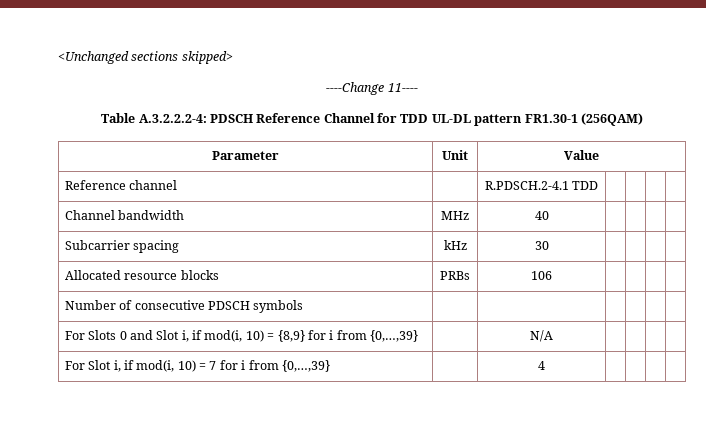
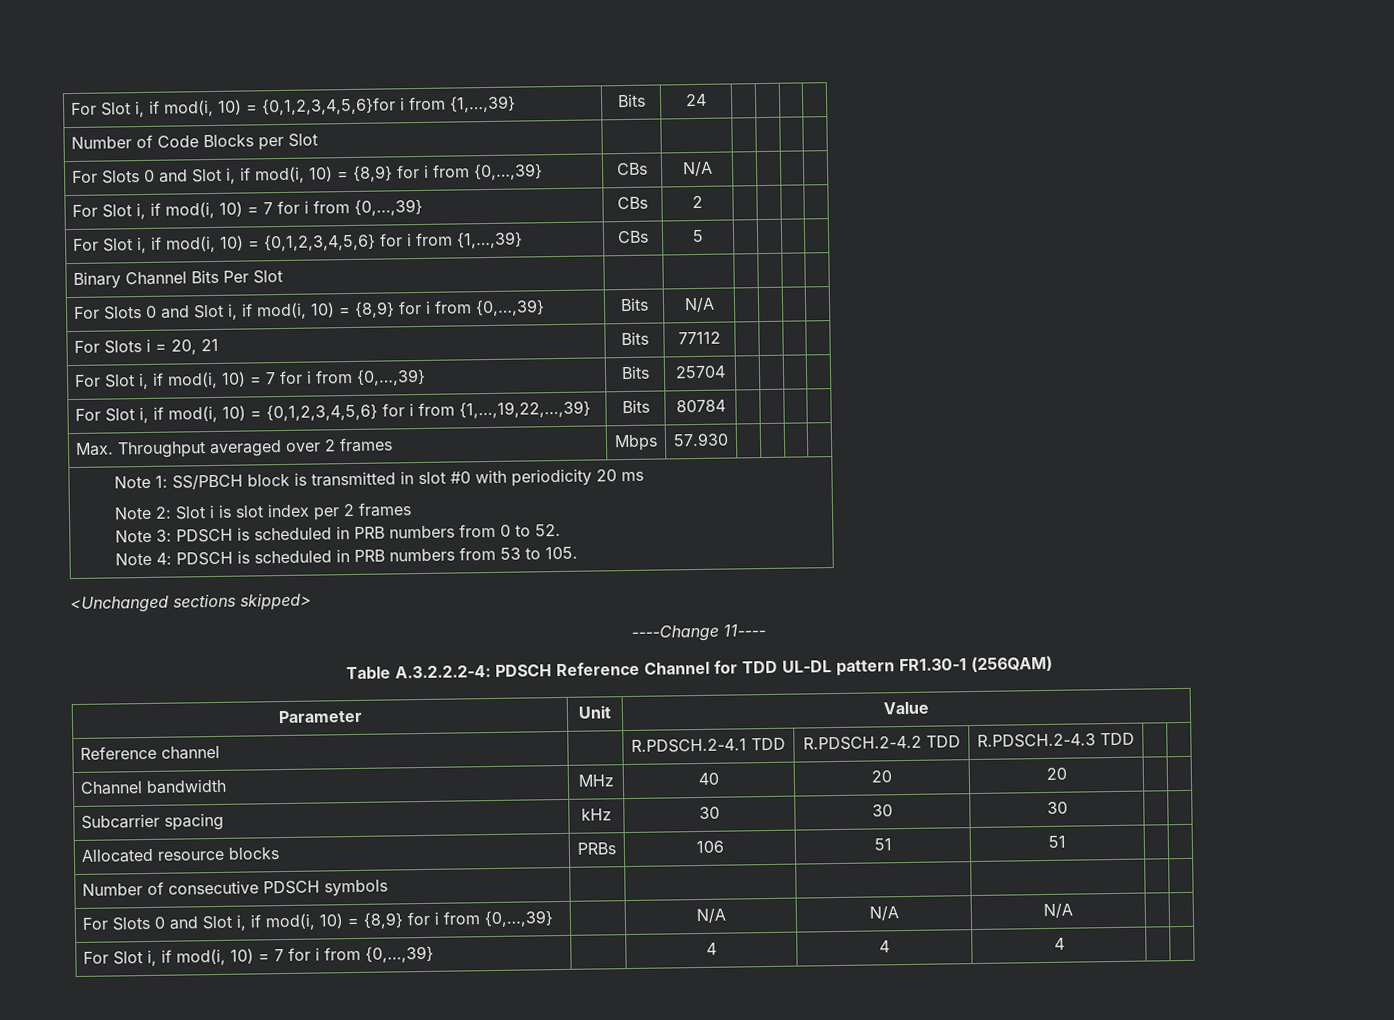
(58, 57) none -> [70,95,516,118] [616,93,646,108] [685,93,707,107] [70,133,318,151] [71,163,543,184] [616,162,648,176] [681,161,713,177] [71,198,423,220] [617,196,648,210] [692,195,703,209] [72,231,523,254] [617,230,649,244] [692,229,704,243] [72,269,283,290] [72,299,545,320] [619,297,649,312] [683,297,715,313] [73,338,219,355] [620,331,649,346] [678,331,721,345] [73,368,426,390] [620,365,650,380] [674,365,726,379] [74,400,591,424] [621,399,650,414] [675,399,726,413] [74,437,393,459] [614,434,658,452] [673,432,729,447] [114,468,645,490] [114,502,413,521] [115,523,562,543] [115,546,579,566] For Slot i, if mod(i, 10) = {0,1,2,3,4,5,6}for i from {1,…,39} | Bits | 24 | | | | // Number of Code Blocks per Slot | | | | | | // For Slots 0 and Slot i, if mod(i, 10) = {8,9} for i from {0,…,39} | CBs | N/A | | | | // For Slot i, if mod(i, 10) = 7 for i from {0,…,39} | CBs | 2 | | | | // For Slot i, if mod(i, 10) = {0,1,2,3,4,5,6} for i from {1,…,39} | CBs | 5 | | | | // Binary Channel Bits Per Slot | | | | | | // For Slots 0 and Slot i, if mod(i, 10) = {8,9} for i from {0,…,39} | Bits | N/A | | | | // For Slots i = 20, 21 | Bits | 77112 | | | | // For Slot i, if mod(i, 10) = 7 for i from {0,…,39} | Bits | 25704 | | | | // For Slot i, if mod(i, 10) = {0,1,2,3,4,5,6} for i from {1,…,19,22,…,39} | Bits | 80784 | | | | // Max. Throughput averaged over 2 frames | Mbps | 57.930 | | | | // Note 1: SS/PBCH block is transmitted in slot #0 with periodicity 20 ms // Note 2: Slot i is slot index per 2 frames // Note 3: PDSCH is scheduled in PRB numbers from 0 to 52. // Note 4: PDSCH is scheduled in PRB numbers from 53 to 105. //
(599, 185) | -> [802,735,961,751] [977,732,1135,748] R.PDSCH.2-4.2 TDD | R.PDSCH.2-4.3 TDD
(549, 215) | -> [871,770,892,783] [1045,767,1067,780] 20 | 20
(549, 245) | -> [872,804,893,817] [1046,801,1068,814] 30 | 30
(552, 275) | -> [873,838,892,851] [1048,835,1066,848] 51 | 51
(553, 336) | -> [868,906,899,921] [1043,903,1073,919] N/A | N/A
(545, 365) | -> [879,940,890,953] [1053,937,1065,950] 4 | 4

